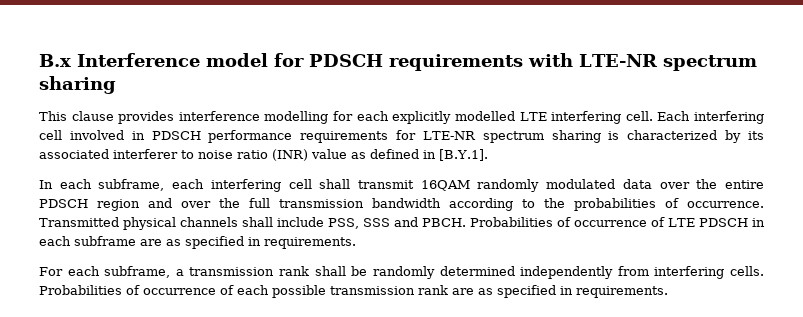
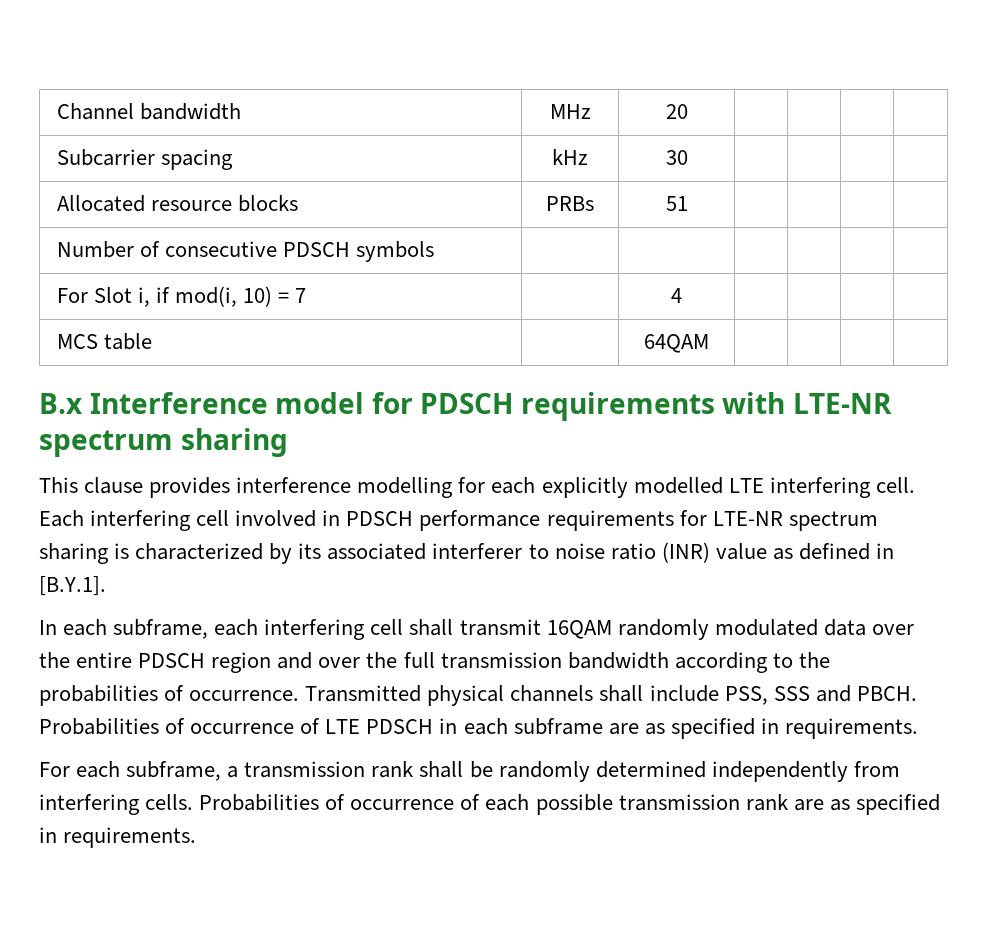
(39, 60) none -> [56,103,241,120] [549,104,591,119] [665,104,688,119] [56,149,233,170] [552,149,588,165] [665,150,688,165] [56,195,298,212] [546,196,594,211] [665,196,688,211] [56,241,434,262] [56,286,307,307] [671,288,682,303] [56,333,152,350] [644,334,709,353] Channel bandwidth | MHz | 20 | | | | // Subcarrier spacing | kHz | 30 | | | | // Allocated resource blocks | PRBs | 51 | | | | // Number of consecutive PDSCH symbols | | | | | | // For Slot i, if mod(i, 10) = 7 | | 4 | | | | // MCS table | | 64QAM | | | | //

